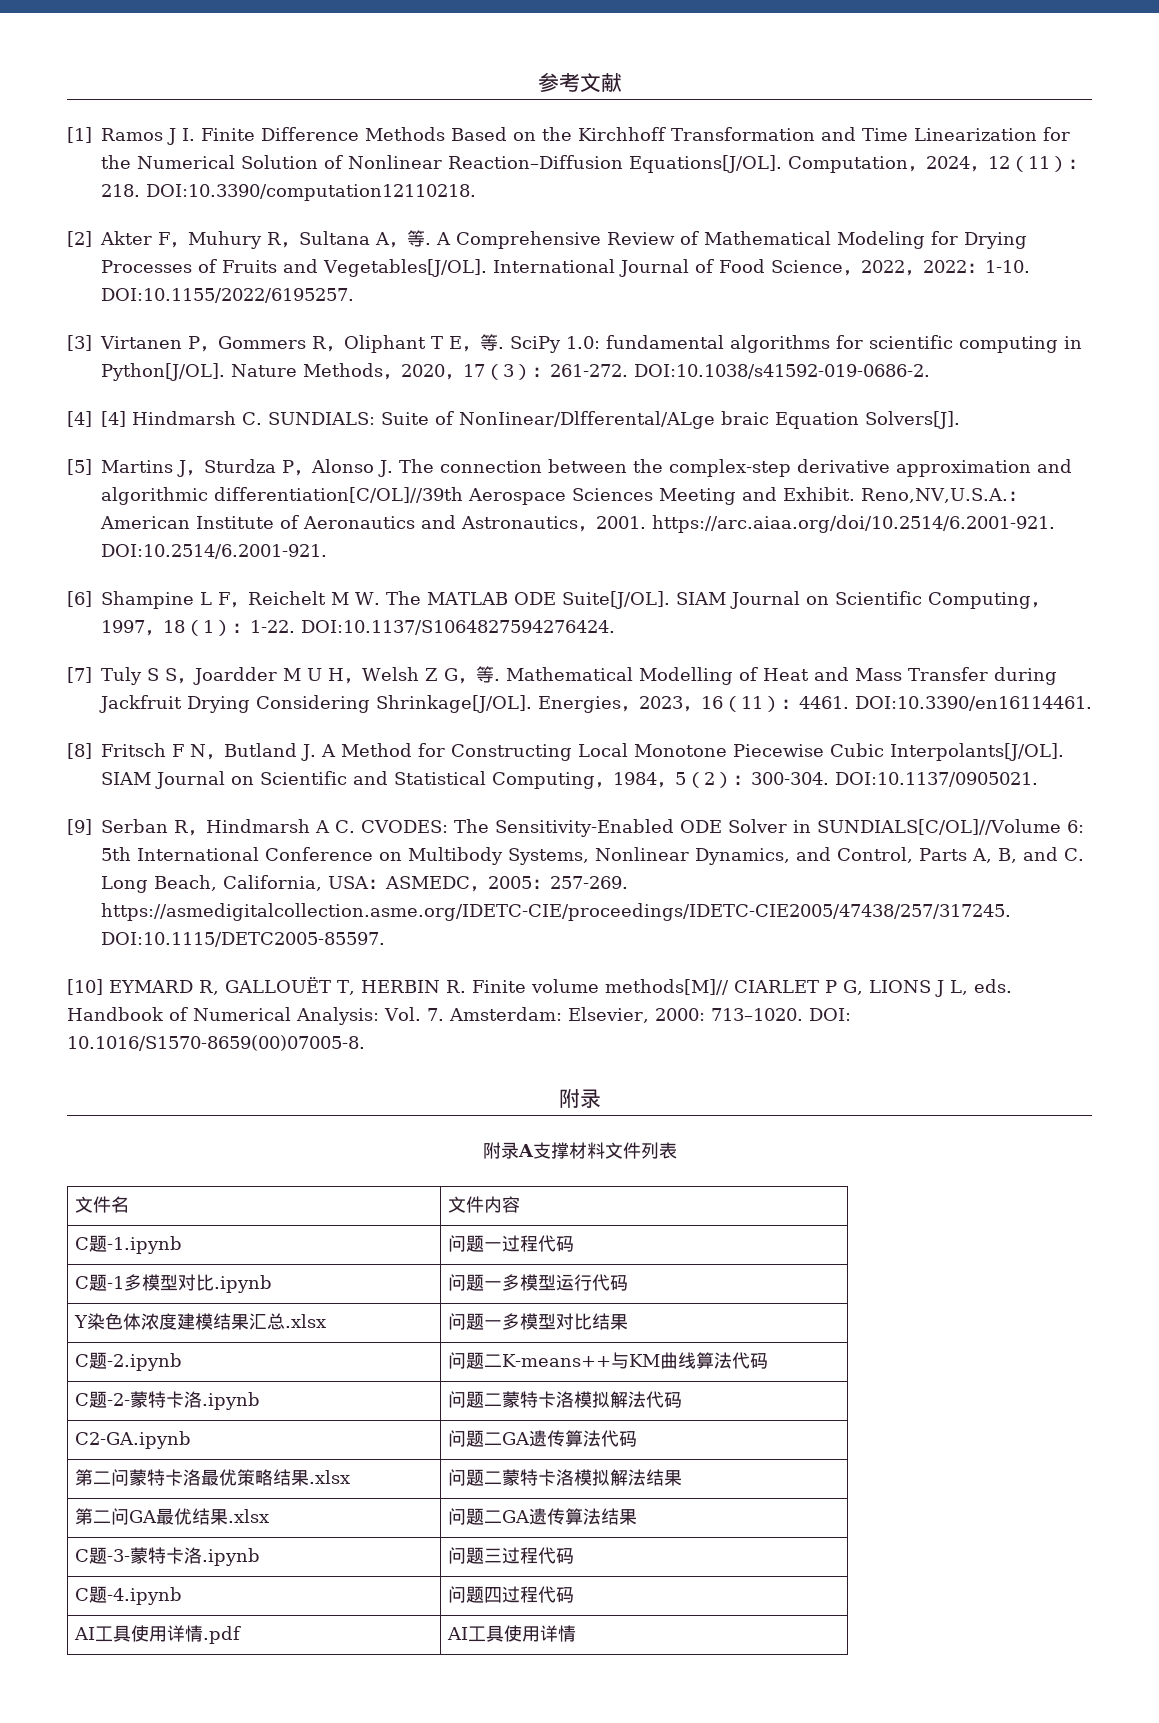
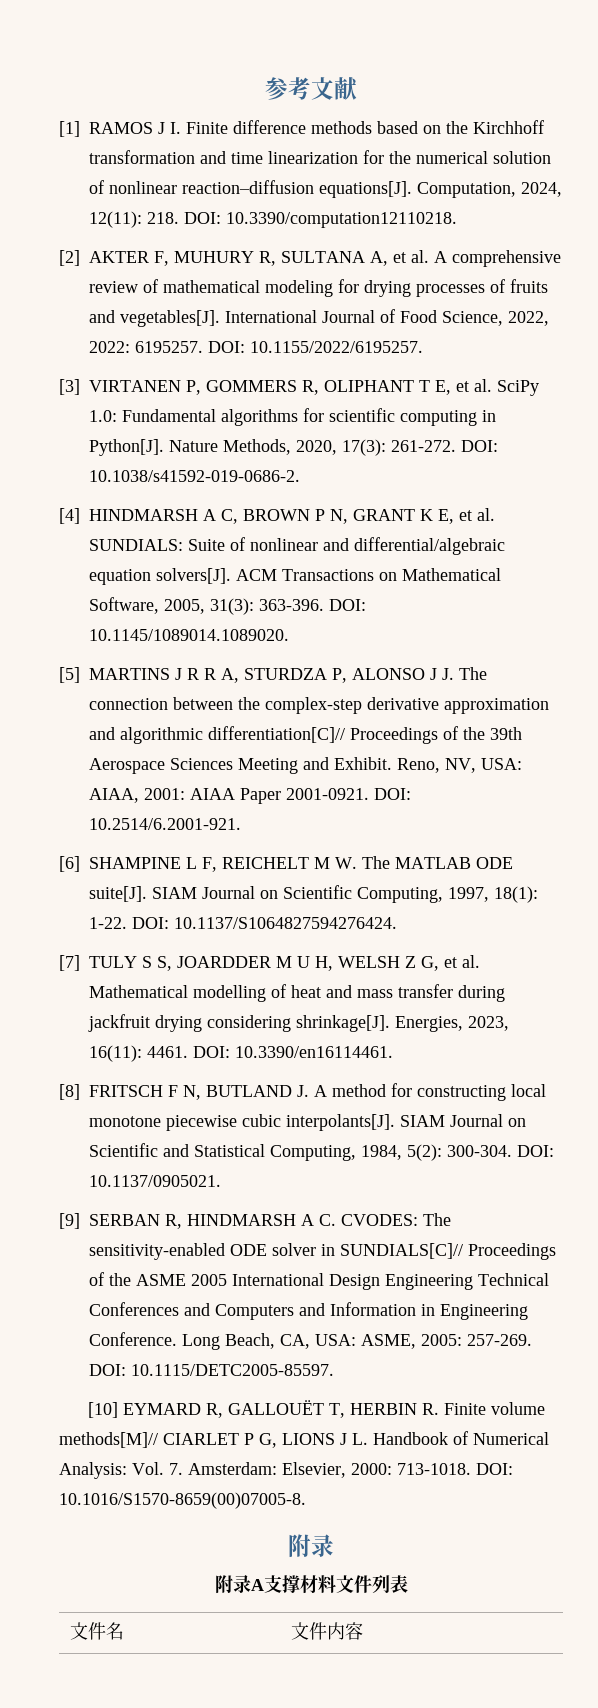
[101,128,163,141] Ramos -> [89,122,153,134] RAMOS
[261,127,1070,141] [101,155,1086,173] [101,184,476,201] [67,230,1027,249] [101,259,1030,277] [101,288,354,303] [67,334,504,353] Difference Methods Based on the Kirchhoff Transformation and Time Linearization for the Numerical Solution of Nonlinear Reaction–Diffusion Equations[J/OL]. Computation，2024，12（11）：218. DOI:10.3390/computation12110218. // [2] Akter F，Muhury R，Sultana A，等. A Comprehensive Review of Mathematical Modeling for Drying Processes of Fruits and Vegetables[J/OL]. International Journal of Food Science，2022，2022：1-10. DOI:10.1155/2022/6195257. // [3] Virtanen P，Gommers R，Oliphant T E，等. -> [233,120,544,134] [89,150,551,164] [89,180,562,198] [89,211,457,228] [59,250,561,267] [89,279,548,297] [89,309,549,327] [89,341,423,353] [59,379,492,395] difference methods based on the Kirchhoff transformation and time linearization for the numerical solution of nonlinear reaction–diffusion equations[J]. Computation, 2024, 12(11): 218. DOI: 10.3390/computation12110218. // [2] AKTER F, MUHURY R, SULTANA A, et al. A comprehensive review of mathematical modeling for drying processes of fruits and vegetables[J]. International Journal of Food Science, 2022, 2022: 6195257. DOI: 10.1155/2022/6195257. // [3] VIRTANEN P, GOMMERS R, OLIPHANT T E, et al.
[606,335,724,349] fundamental -> [122,409,216,422] Fundamental
[101,363,930,381] [67,411,960,429] [67,459,374,477] Python[J/OL]. Nature Methods，2020，17（3）：261-272. DOI:10.1038/s41592-019-0686-2. // [4] [4] Hindmarsh C. SUNDIALS: Suite of NonIinear/Dlfferental/ALge braic Equation Solvers[J]. // [5] Martins J，Sturdza P，Alonso -> [89,439,498,456] [89,470,300,482] [59,508,495,524] [89,537,505,555] [89,568,501,585] [89,597,366,615] [89,629,289,641] [59,667,437,683] Python[J]. Nature Methods, 2020, 17(3): 261-272. DOI: 10.1038/s41592-019-0686-2. // [4] HINDMARSH A C, BROWN P N, GRANT K E, et al. SUNDIALS: Suite of nonlinear and differential/algebraic equation solvers[J]. ACM Transactions on Mathematical Software, 2005, 31(3): 363-396. DOI: 10.1145/1089014.1089020. // [5] MARTINS J R R A, STURDZA P, ALONSO J
[214,487,463,503] differentiation[C/OL]//39th -> [208,726,522,744] differentiation[C]// Proceedings of the 39th
[861,488,1026,503] [100,515,1055,533] [101,544,327,559] [67,591,326,609] Reno,NV,U.S.A.：American Institute of Aeronautics and Astronautics，2001. https://arc.aiaa.org/doi/10.2514/6.2001-921. DOI:10.2514/6.2001-921. // [6] Shampine L F，Reichelt -> [397,758,522,773] [89,788,411,804] [89,818,241,830] [59,856,309,872] Reno, NV, USA: AIAA, 2001: AIAA Paper 2001-0921. DOI: 10.2514/6.2001-921. // [6] SHAMPINE L F, REICHELT
[561,591,1049,609] [101,620,615,636] [67,666,1057,685] [99,695,1092,713] [67,743,1064,761] Suite[J/OL]. SIAM Journal on Scientific Computing，1997，18（1）：1-22. DOI:10.1137/S1064827594276424. // [7] Tuly S S，Joardder M U H，Welsh Z G，等. Mathematical Modelling of Heat and Mass Transfer during Jackfruit Drying Considering Shrinkage[J/OL]. Energies，2023，16（11）：4461. DOI:10.3390/en16114461. // [8] Fritsch F N，Butland J. A Method for Constructing Local Monotone Piecewise Cubic Interpolants[J/OL]. -> [89,885,538,903] [89,917,397,929] [59,955,480,971] [89,984,505,1002] [88,1014,509,1032] [89,1045,393,1062] [59,1083,546,1101] [89,1114,395,1131] suite[J]. SIAM Journal on Scientific Computing, 1997, 18(1): 1-22. DOI: 10.1137/S1064827594276424. // [7] TULY S S, JOARDDER M U H, WELSH Z G, et al. Mathematical modelling of heat and mass transfer during jackfruit drying considering shrinkage[J]. Energies, 2023, 16(11): 4461. DOI: 10.3390/en16114461. // [8] FRITSCH F N, BUTLAND J. A method for constructing local monotone piecewise cubic interpolants[J].
[492,772,1038,789] [67,819,1084,837] [101,847,1084,865] [101,875,628,893] [101,903,1011,921] [101,932,385,947] Computing，1984，5（2）：300-304. DOI:10.1137/0905021. // [9] Serban R，Hindmarsh A C. CVODES: The Sensitivity-Enabled ODE Solver in SUNDIALS[C/OL]//Volume 6: 5th International Conference on Multibody Systems, Nonlinear Dynamics, and Control, Parts A, B, and C. Long Beach, California, USA：ASMEDC，2005：257-269. https://asmedigitalcollection.asme.org/IDETC-CIE/proceedings/IDETC-CIE2005/47438/257/317245. DOI:10.1115/DETC2005-85597. -> [270,1144,554,1161] [89,1175,221,1187] [59,1213,451,1229] [89,1243,556,1260] [89,1272,549,1290] [89,1302,528,1320] [89,1332,532,1350] [89,1364,334,1376] Computing, 1984, 5(2): 300-304. DOI: 10.1137/0905021. // [9] SERBAN R, HINDMARSH A C. CVODES: The sensitivity-enabled ODE solver in SUNDIALS[C]// Proceedings of the ASME 2005 International Design Engineering Technical Conferences and Computers and Information in Engineering Conference. Long Beach, CA, USA: ASME, 2005: 257-269. DOI: 10.1115/DETC2005-85597.
[949,979,1012,995] L, eds. -> [352,1433,368,1445] L.
[710,1008,803,1021] 713–1020. -> [397,1463,471,1475] 713-1018.
[75,1235,183,1254] [448,1235,575,1252] [75,1274,273,1293] [448,1274,629,1291] [74,1313,327,1330] [448,1313,629,1330] [75,1352,183,1371] [448,1352,769,1369] [75,1391,261,1410] [448,1391,683,1408] [75,1431,192,1449] [448,1430,638,1447] [75,1469,351,1486] [448,1469,683,1486] [75,1508,270,1525] [448,1508,638,1525] [75,1547,261,1566] [448,1547,575,1564] [75,1586,183,1605] [448,1586,575,1603] [74,1625,242,1644] [447,1625,577,1642] // C题-1.ipynb | 问题一过程代码 // C题-1多模型对比.ipynb | 问题一多模型运行代码 // Y染色体浓度建模结果汇总.xlsx | 问题一多模型对比结果 // C题-2.ipynb | 问题二K-means++与KM曲线算法代码 // C题-2-蒙特卡洛.ipynb | 问题二蒙特卡洛模拟解法代码 // C2-GA.ipynb | 问题二GA遗传算法代码 // 第二问蒙特卡洛最优策略结果.xlsx | 问题二蒙特卡洛模拟解法结果 // 第二问GA最优结果.xlsx | 问题二GA遗传算法结果 // C题-3-蒙特卡洛.ipynb | 问题三过程代码 // C题-4.ipynb | 问题四过程代码 // AI工具使用详情.pdf | AI工具使用详情 -> (364, 1631) none

